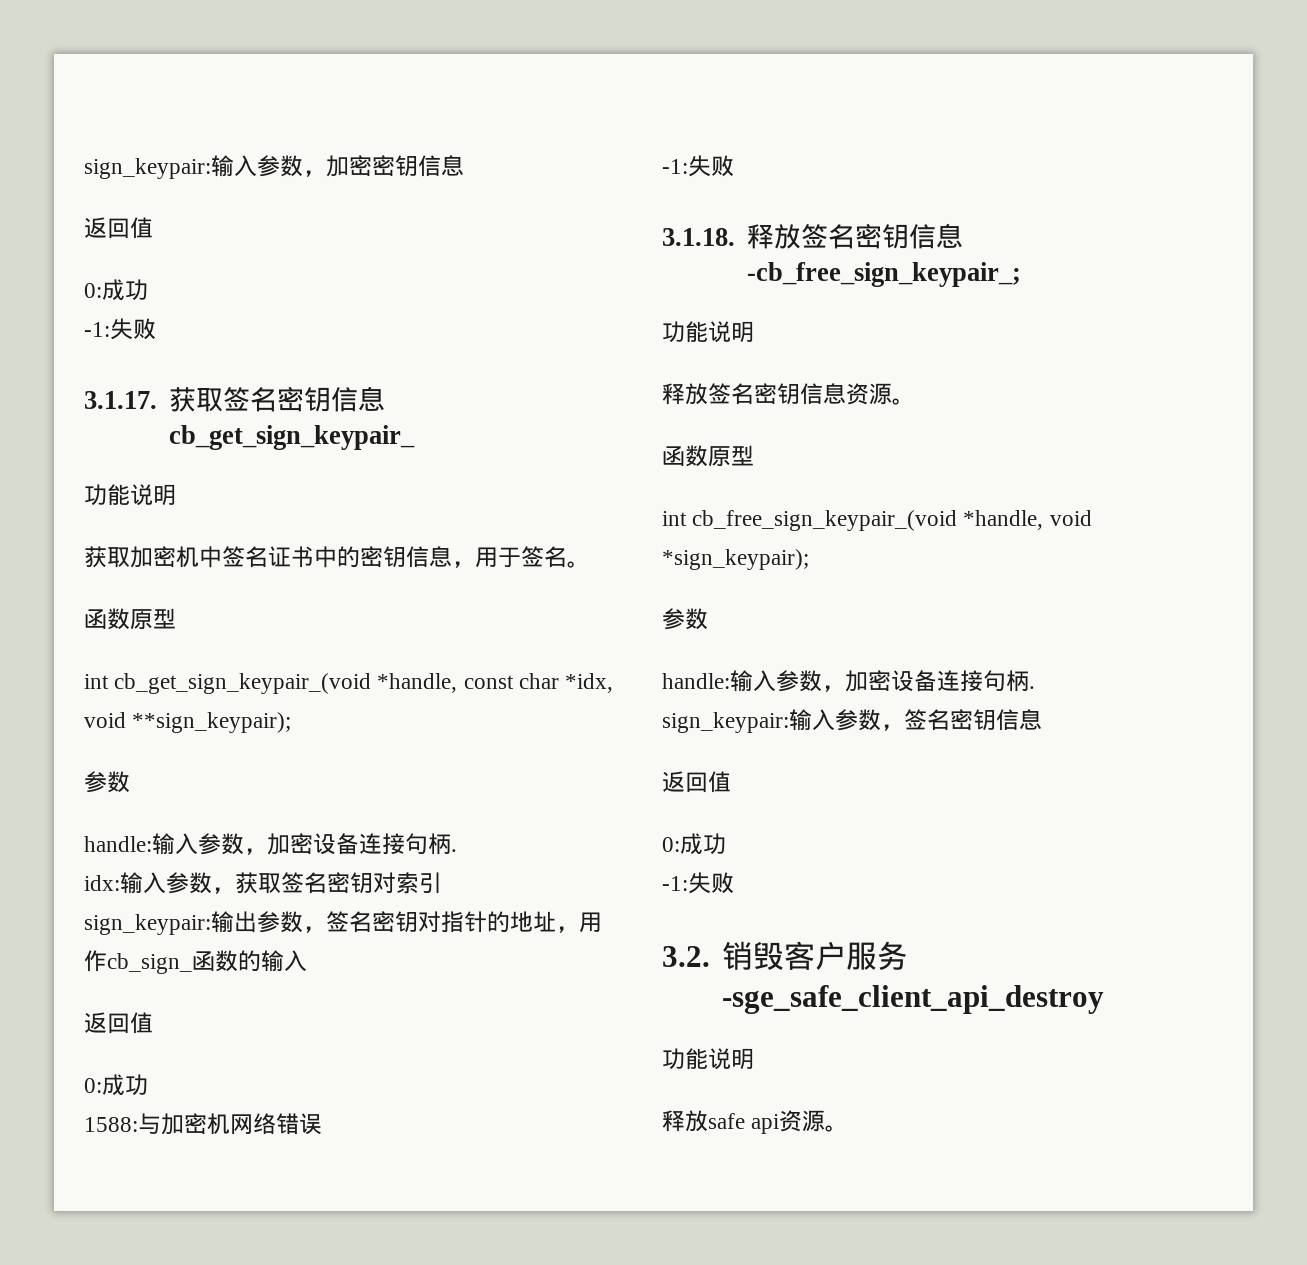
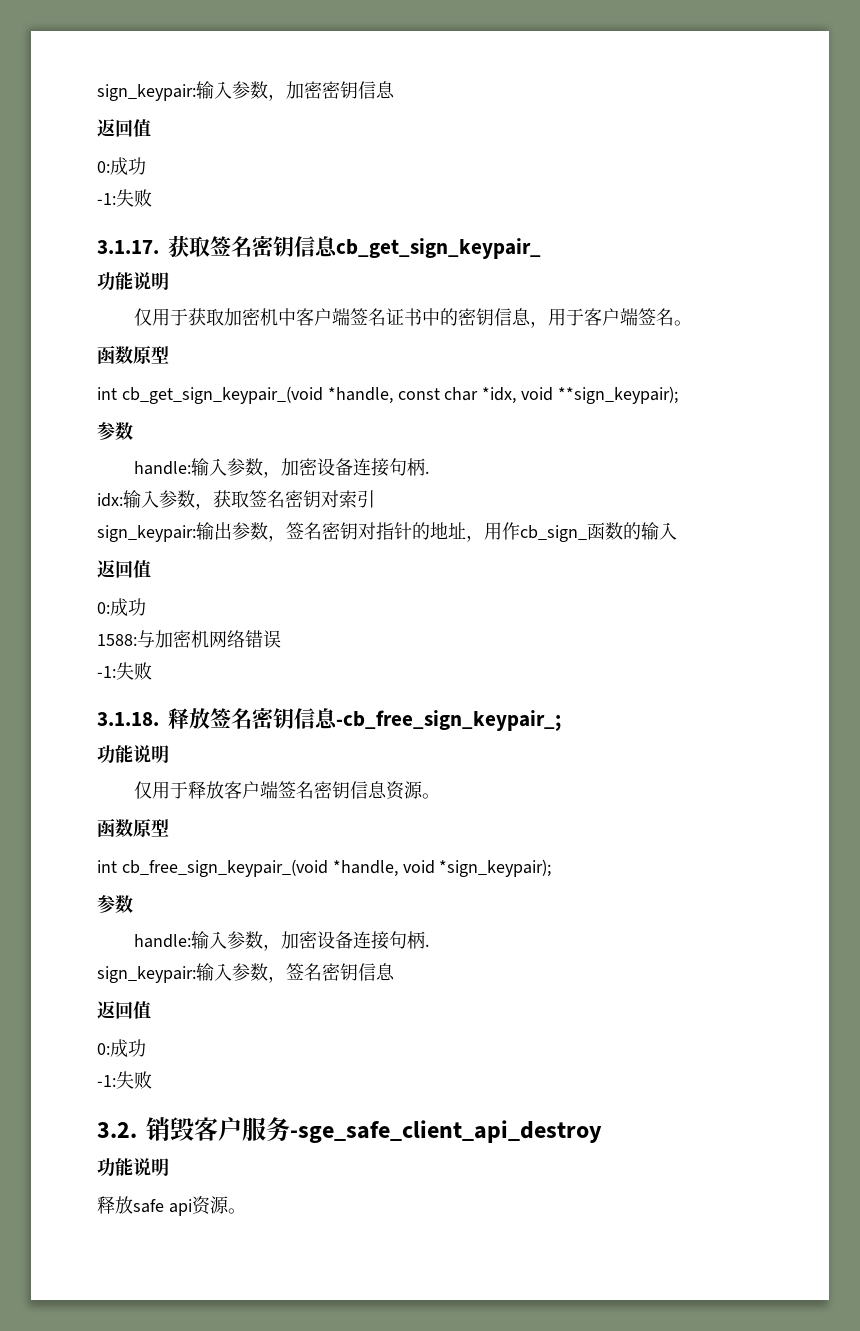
(176, 495) none -> [133,308,188,326] 仅用于
(222, 557) none -> [295,308,350,326] 客户端
(521, 557) none -> [583,308,638,326] 客户端
[662,383,708,405] 释放 -> [133,781,278,799] 仅用于释放客户端

